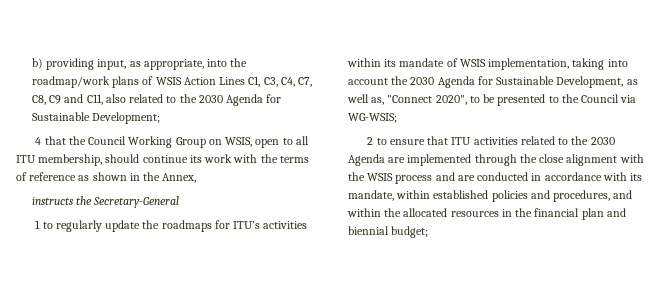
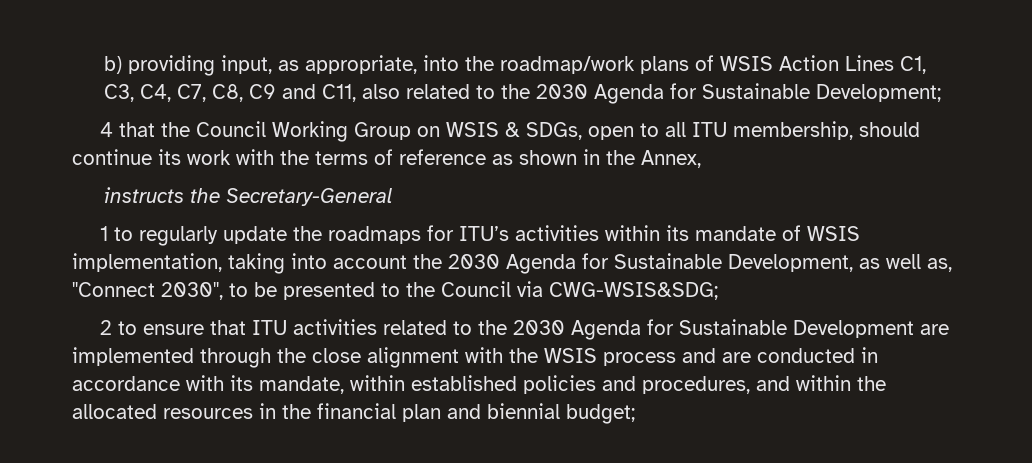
[225,137,253,147] WSIS, -> [446,122,583,140] WSIS & SDGs,
[435,95,467,105] 2020", -> [161,282,223,300] 2030",
[348,113,397,123] WG-WSIS; -> [549,282,718,300] CWG-WSIS&SDG;
(385, 160) none -> [647,319,915,338] for Sustainable Development

